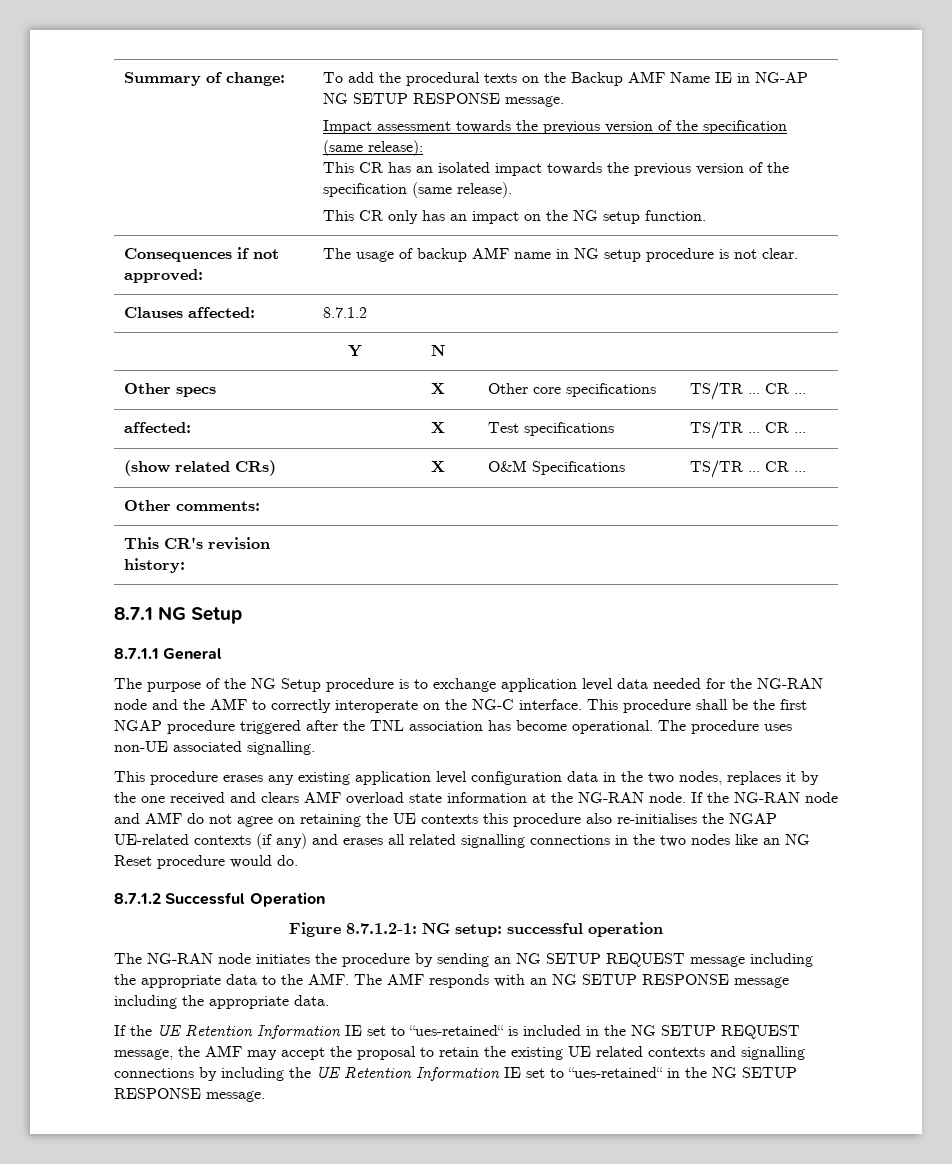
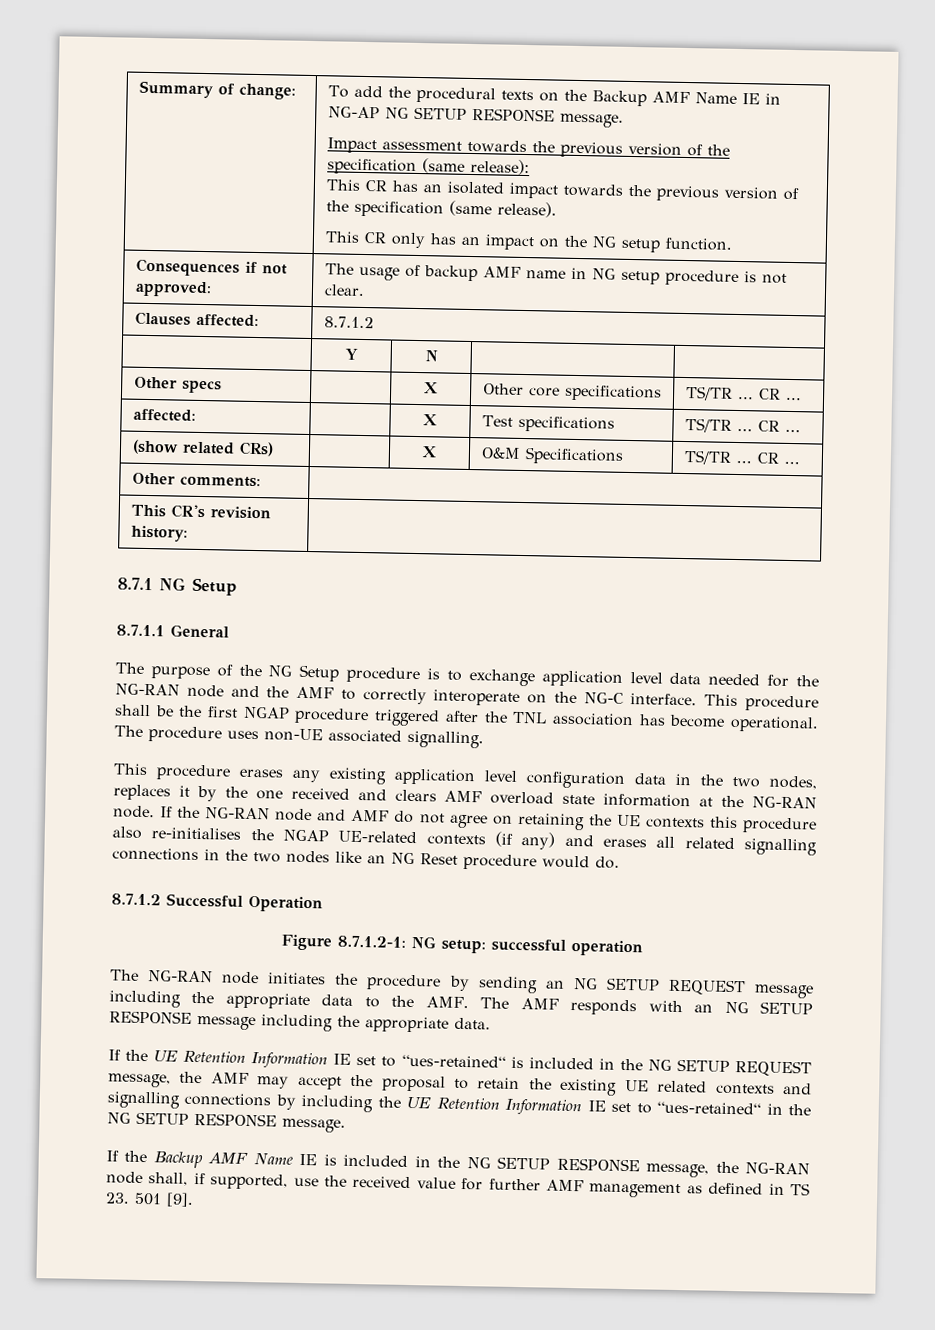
(265, 1096) none -> [106,1150,810,1178] [106,1171,810,1199] [105,1192,194,1207] // If the Backup AMF Name IE is included in the NG SETUP RESPONSE message, the NG-RAN node shall, if supported, use the received value for further AMF management as defined in TS 23. 501 [9].

